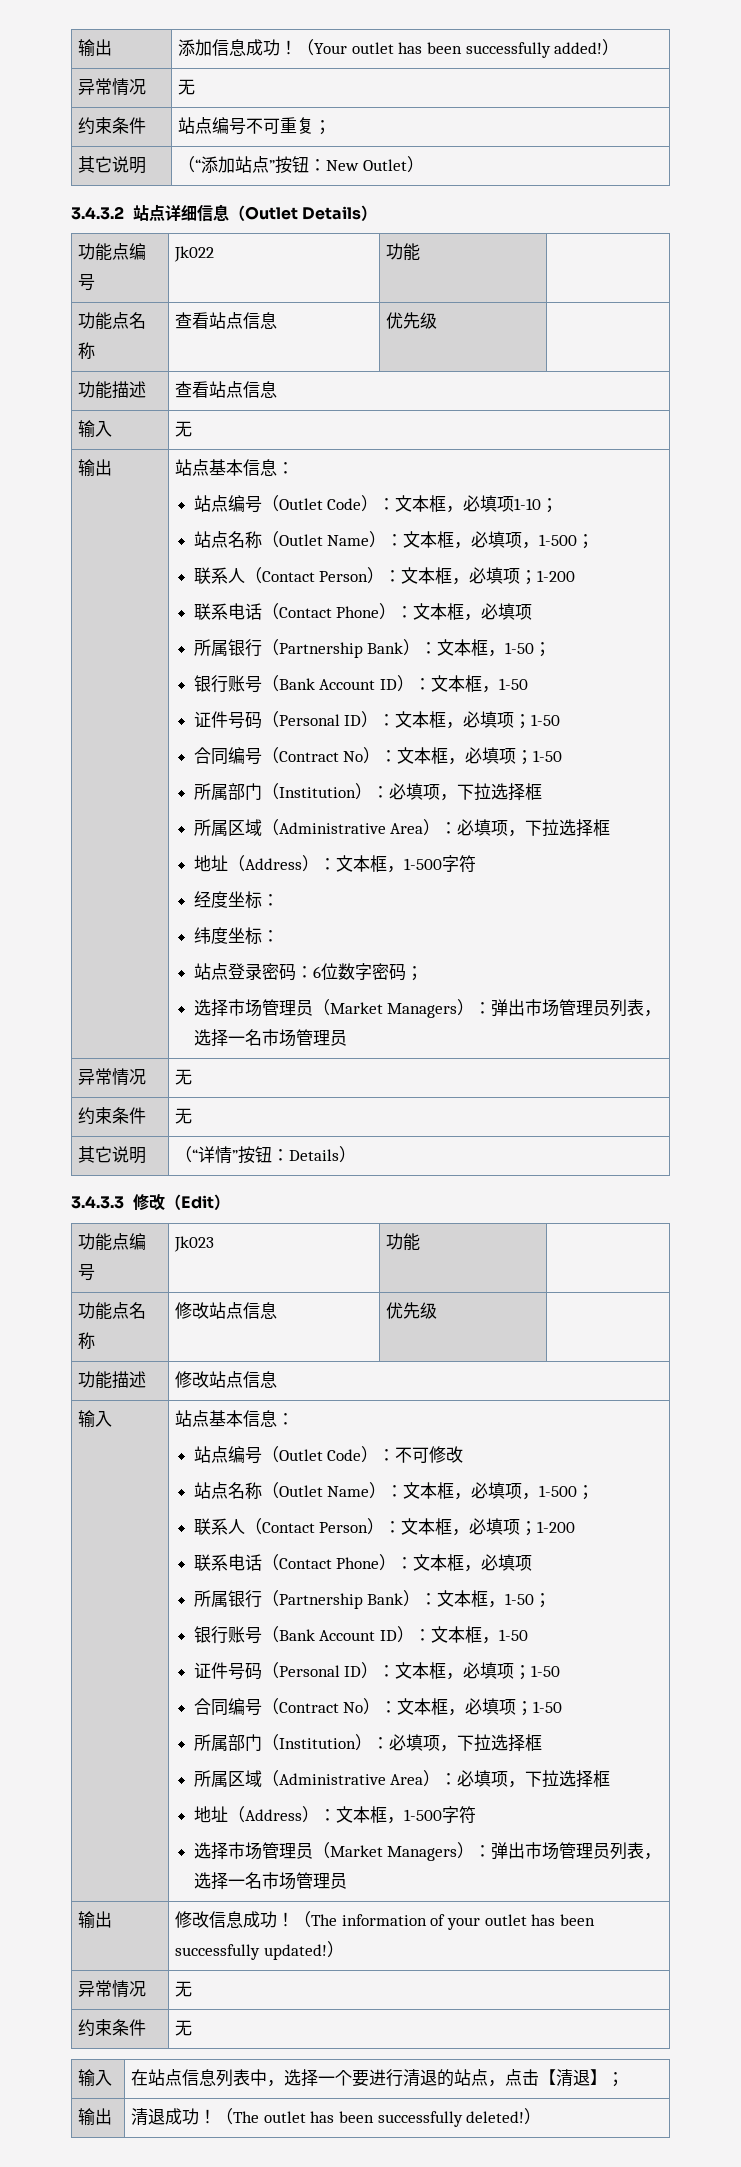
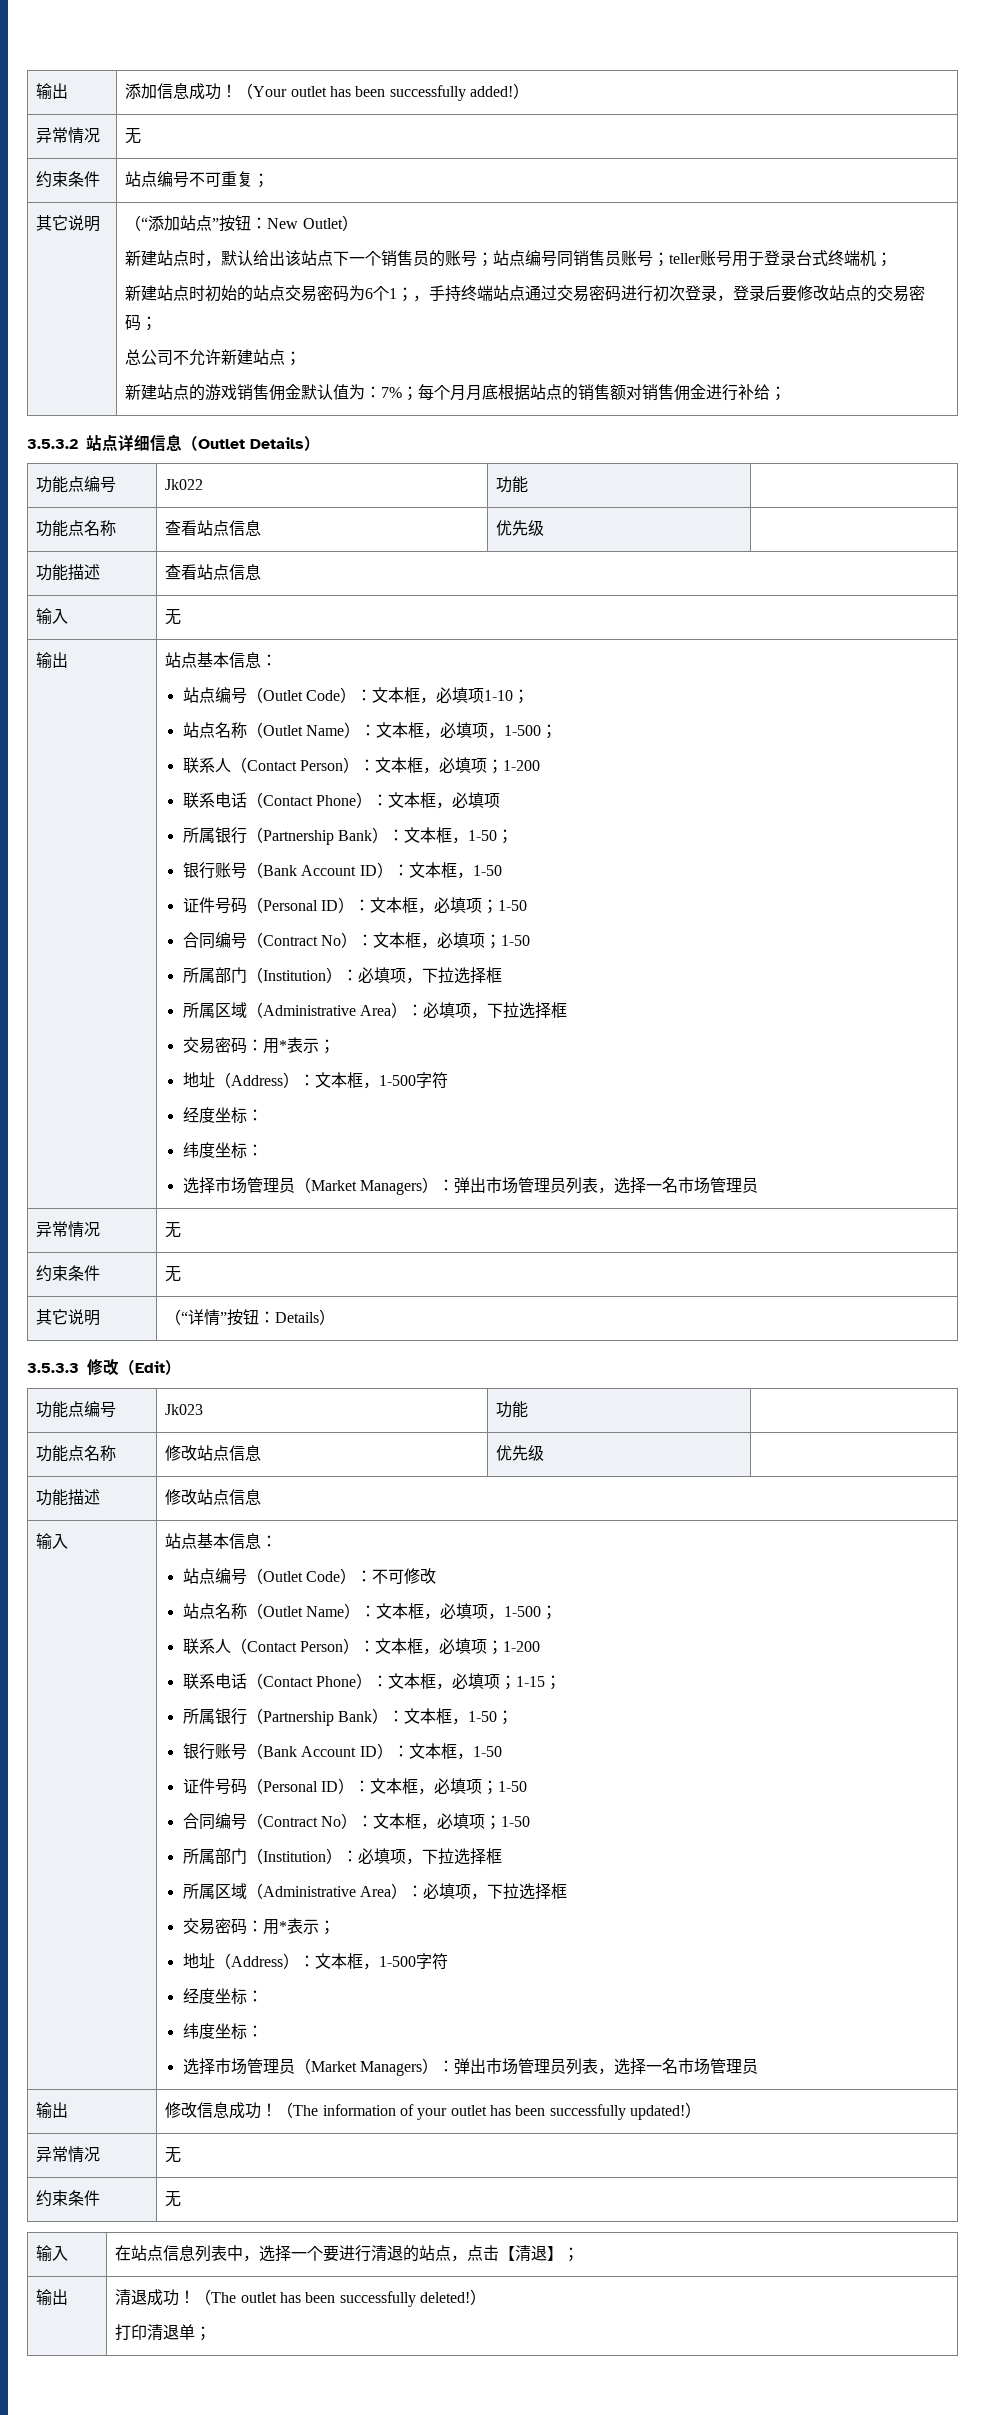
[71,206,124,220] // 3.4.3.2 -> [125,250,893,267] [125,285,926,302] [125,314,158,331] [125,349,302,366] [125,384,787,401] [27,439,78,449] // 新建站点时，默认给出该站点下一个销售员的账号；站点编号同销售员账号；teller账号用于登录台式终端机； // 新建站点时初始的站点交易密码为6个1；，手持终端站点通过交易密码进行初次登录，登录后要修改站点的交易密码； // 总公司不允许新建站点； // 新建站点的游戏销售佣金默认值为：7%；每个月月底根据站点的销售额对销售佣金进行补给； // 3.5.3.2
(611, 827) none -> [182,1037,335,1054] // 交易密码：用*表示；
[193,963,423,981] // 站点登录密码：6位数字密码； -> (263, 1150) none
[71,1195,124,1209] 3.4.3.3 -> [27,1363,79,1373] 3.5.3.3
(533, 1563) none -> [500,1675,562,1690] ；1-15；
[193,1806,476,1824] // 地址（Address）：文本框，1-500字符 -> [182,1918,335,1935] [182,1953,448,1970] [182,1988,263,2005] [182,2023,263,2040] // 交易密码：用*表示； // 地址（Address）：文本框，1-500字符 // 经度坐标： // 纬度坐标：
(542, 2116) none -> [115,2324,212,2341] // 打印清退单；

